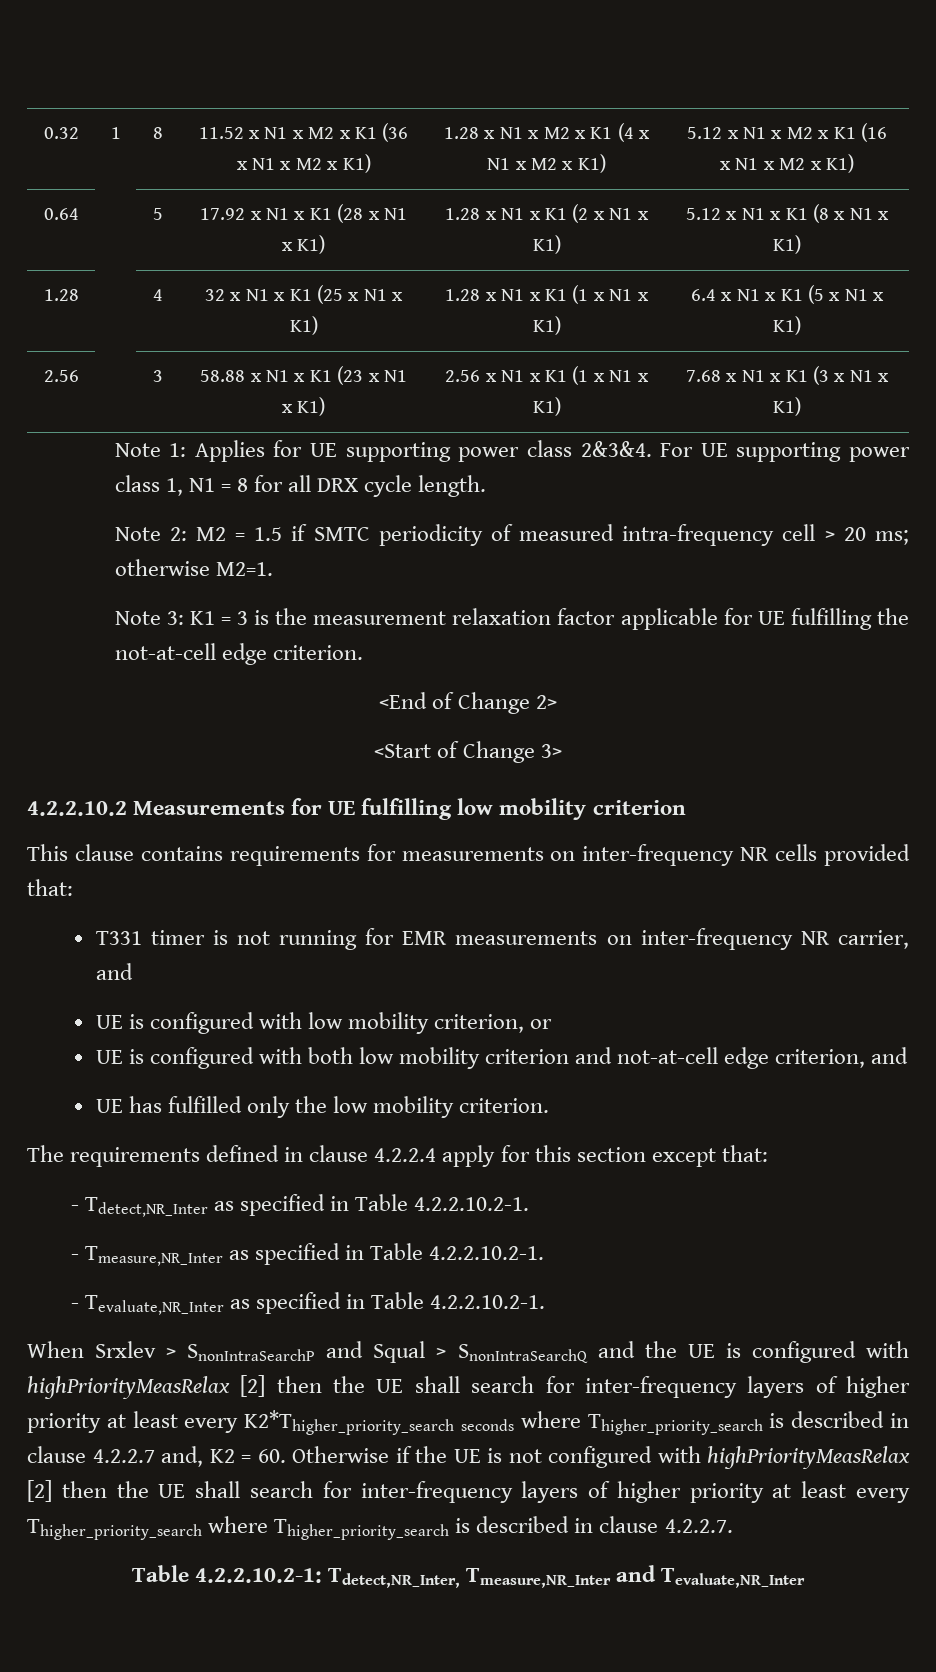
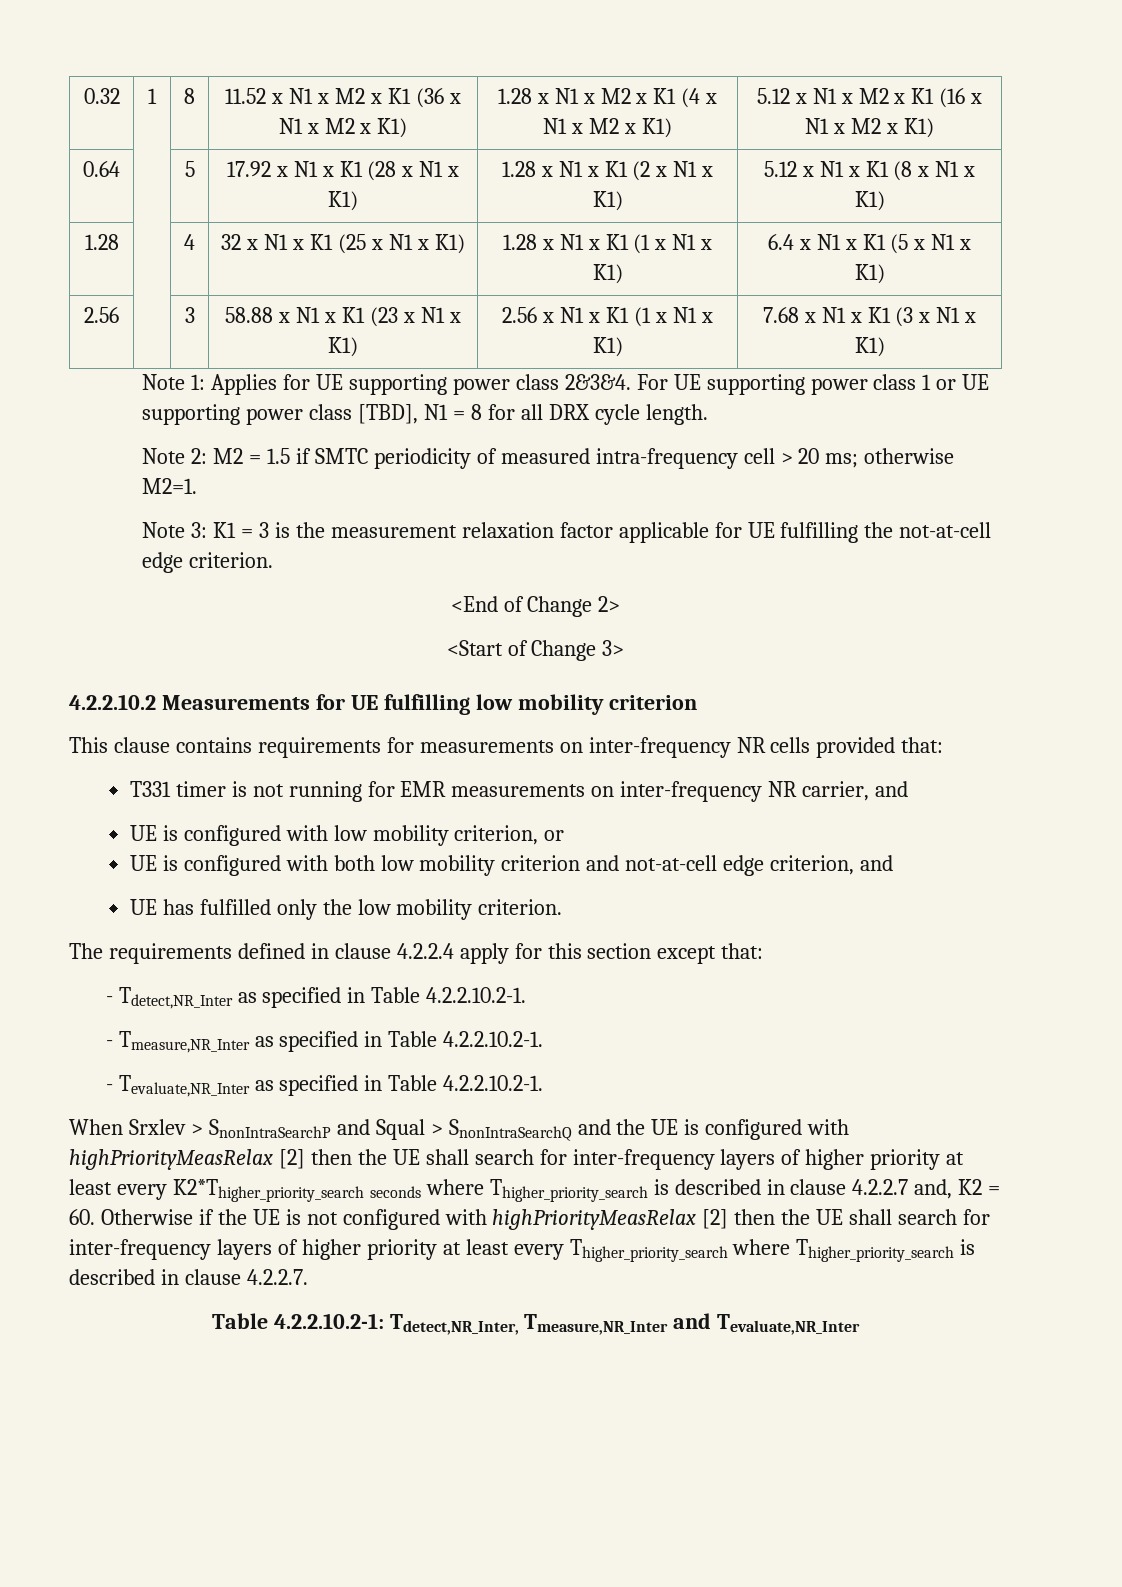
[165,478,183,496] 1, -> [922,374,990,390] [142,404,419,425] 1 or UE supporting power class [TBD],

